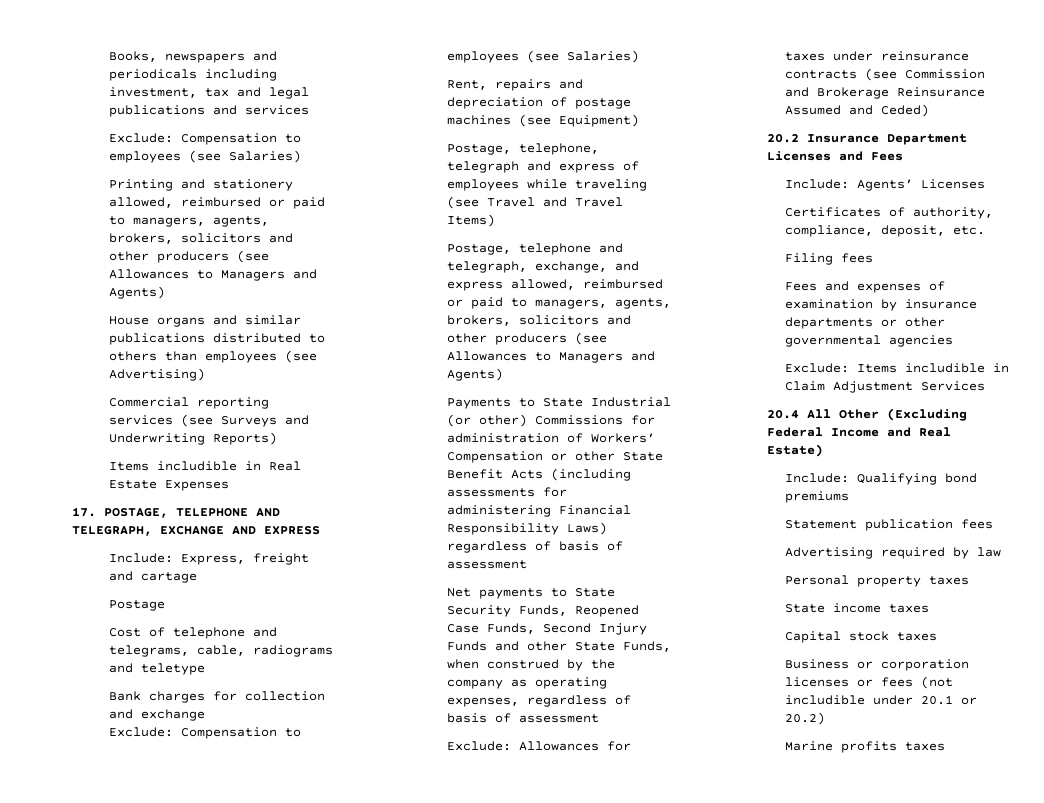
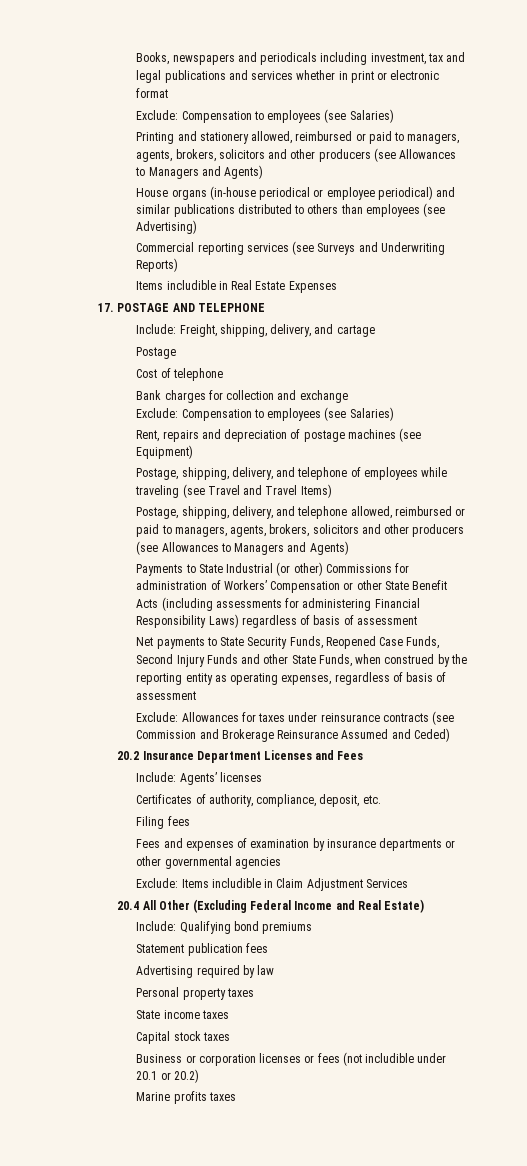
(309, 110) none -> [296,70,440,83] [136,88,169,98] whether in print or electronic format
(205, 322) none -> [209,186,433,200] (in-house periodical or employee periodical)
[104,508,169,518] POSTAGE, -> [117,303,195,312] POSTAGE AND
[256,508,281,517] [72,526,321,536] [108,553,309,565] AND TELEGRAPH, EXCHANGE AND EXPRESS // Include: Express, freight -> [136,324,312,337] // Include: Freight, shipping, delivery,
[252,627,277,637] [108,645,333,657] [108,663,205,675] and telegrams, cable, radiograms and teletype -> (223, 374) none
[518,143,599,155] [446,161,615,173] telephone, telegraph and express -> [181,467,348,480] shipping, delivery, and telephone
[518,243,623,255] [446,261,639,273] [446,281,503,291] telephone and telegraph, exchange, and express -> [181,506,348,519] shipping, delivery, and telephone
[446,679,503,689] company -> [136,673,213,685] reporting entity
[920,179,985,189] Licenses -> [219,772,262,782] licenses

